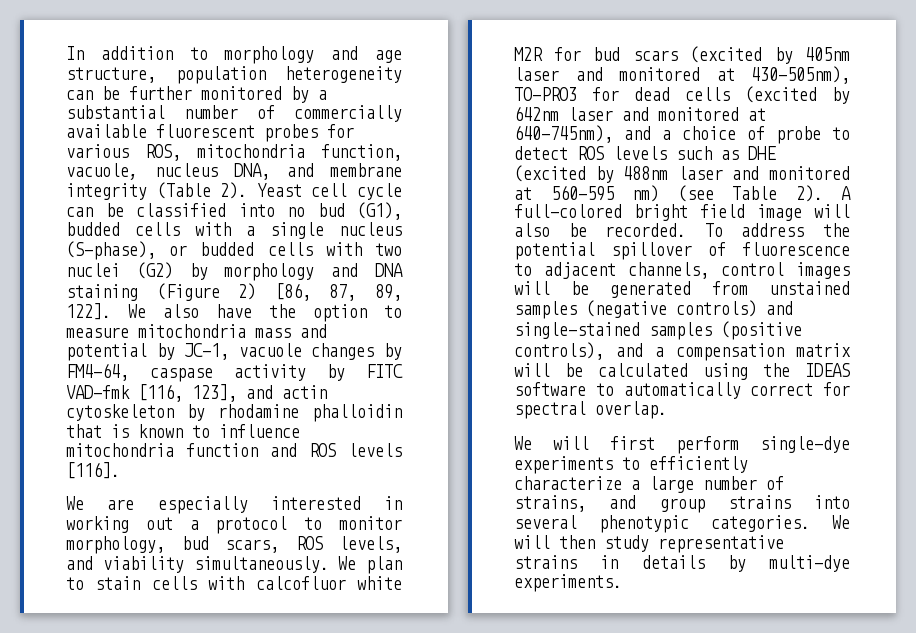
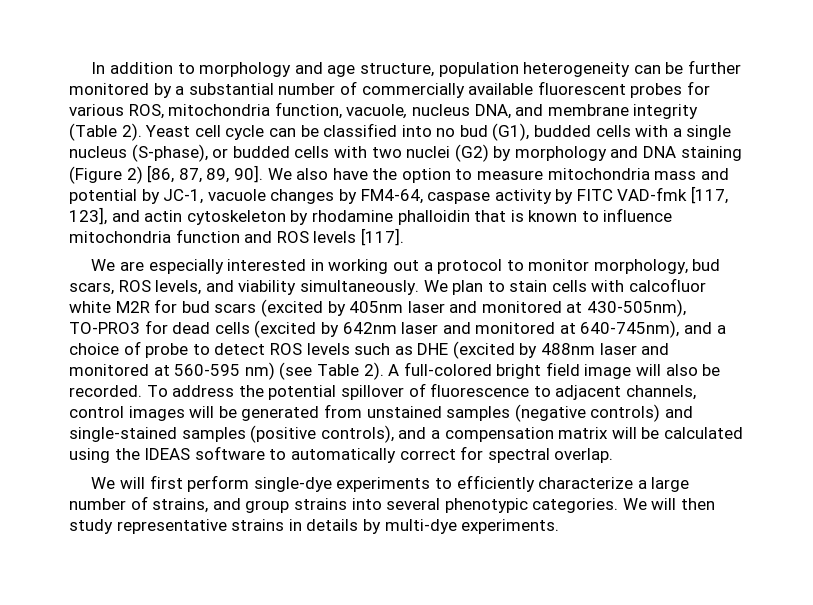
[66,303,111,320] 122]. -> [233,165,263,183] 90].
[138,384,183,402] [116, -> [691,186,729,204] [117,
[66,462,120,479] [116]. -> [360,228,404,246] [117].

